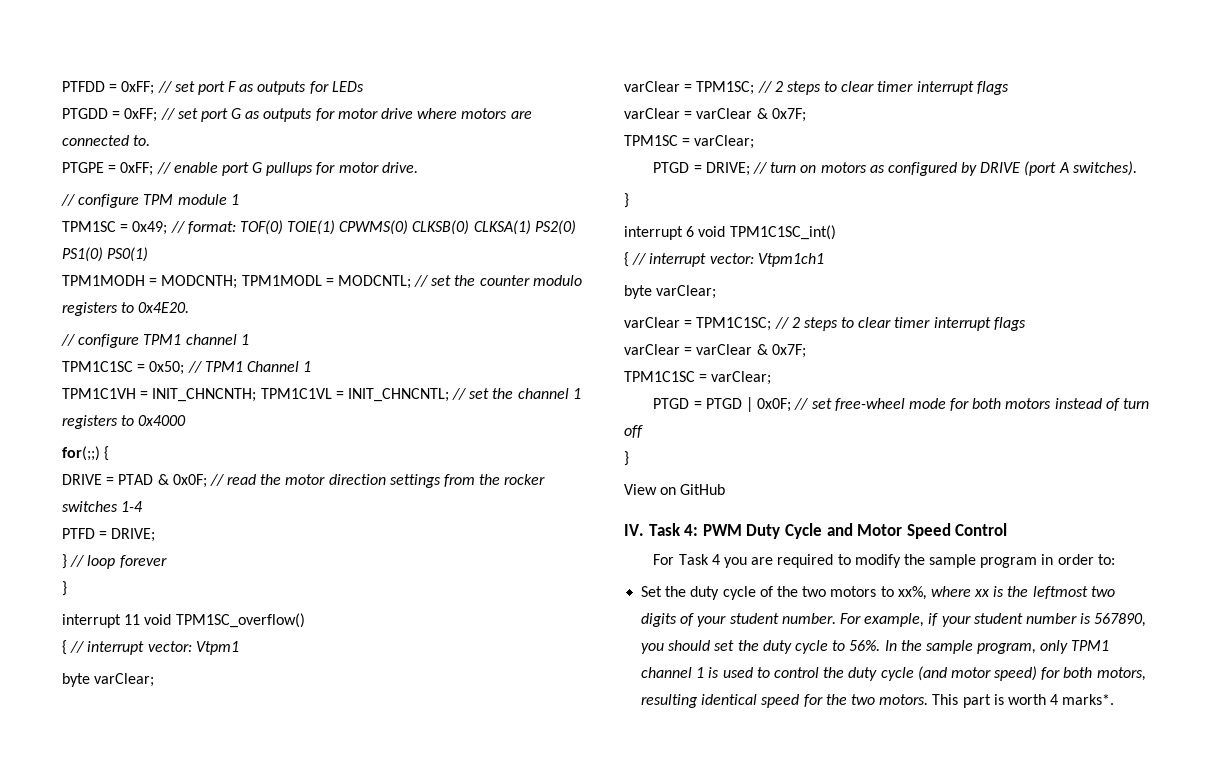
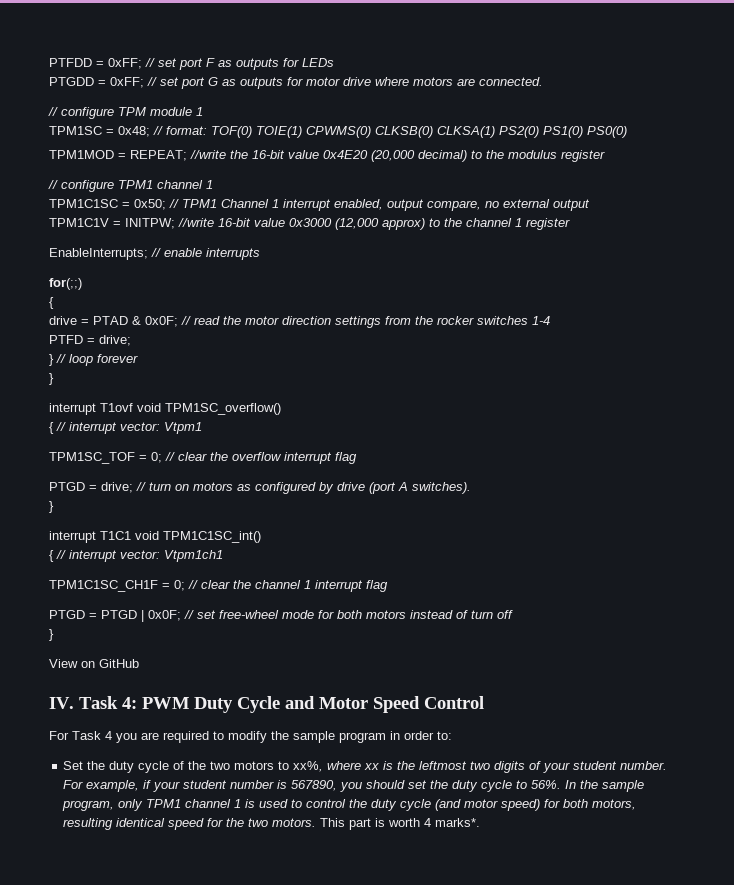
[62,135,151,146] [62,162,418,176] connected to. // PTGPE = 0xFF; // enable port G pullups for motor drive. -> [479,77,543,86] connected.
[132,221,168,235] 0x49; -> [118,126,150,137] 0x48;
[107,247,149,262] [62,275,582,289] [62,302,190,316] PS0(1) // TPM1MODH = MODCNTH; TPM1MODL = MODCNTL; // set the counter modulo registers to 0x4E20. -> [587,126,627,138] [49,150,605,162] PS0(0) // TPM1MOD = REPEAT; //write the 16-bit value 0x4E20 (20,000 decimal) to the modulus register
[62,388,581,402] [62,415,187,429] // TPM1C1VH = INIT_CHNCNTH; TPM1C1VL = INIT_CHNCNTL; // set the channel 1 registers to 0x4000 -> [283,199,590,211] [49,218,570,230] [49,248,260,260] interrupt enabled, output compare, no external output // TPM1C1V = INITPW; //write 16-bit value 0x3000 (12,000 approx) to the channel 1 register // EnableInterrupts; // enable interrupts
[104,446,110,461] [62,474,102,485] { // DRIVE -> [49,297,54,309] [49,316,77,325] // { // drive
[111,528,156,542] DRIVE; -> [99,335,131,346] drive;
[124,614,141,625] 11 -> [100,403,133,412] T1ovf
[62,673,155,687] [624,81,1009,95] [624,108,806,122] [624,135,755,149] [653,162,750,176] byte varClear; // varClear = TPM1SC; // 2 steps to clear timer interrupt flags // varClear = varClear & 0x7F; // TPM1SC = varClear; // PTGD = DRIVE; -> [49,452,357,464] [49,482,133,493] TPM1SC_TOF = 0; // clear the overflow interrupt flag // PTGD = drive;
[980,162,1021,173] DRIVE -> [337,482,365,491] drive
[686,226,695,237] 6 -> [100,531,131,540] T1C1
[624,285,717,299] [624,317,1026,331] [624,344,806,358] [624,371,772,385] byte varClear; // varClear = TPM1C1SC; // 2 steps to clear timer interrupt flags // varClear = varClear & 0x7F; // TPM1C1SC = varClear; -> [49,580,388,592] TPM1C1SC_CH1F = 0; // clear the channel 1 interrupt flag

